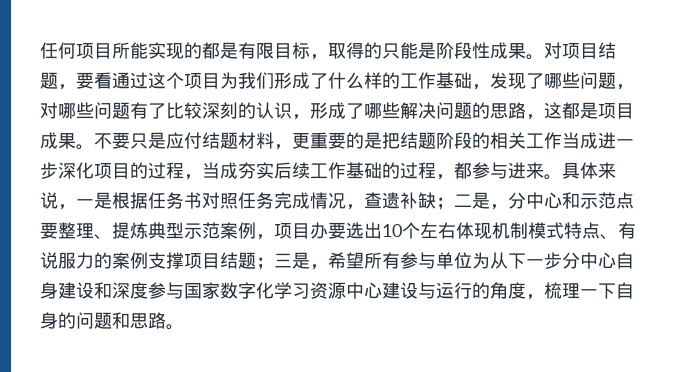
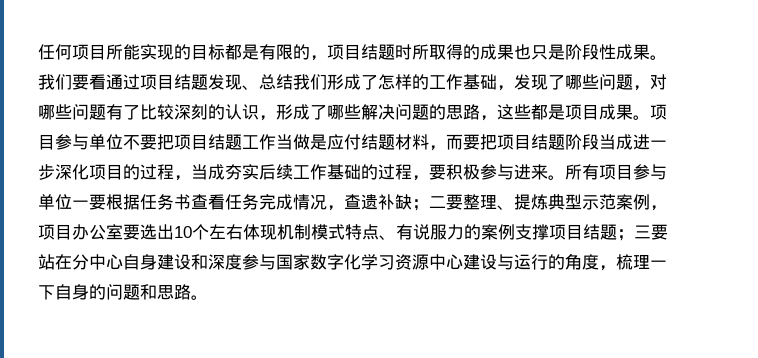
(202, 50) none -> [191,44,225,60] 目标
[274,42,616,60] [40,72,238,90] 目标，取得的只能是阶段性成果。对项目结题，要看通过这个项目为 -> [293,44,667,61] [38,74,293,90] 的，项目结题时所取得的成果也只是阶段性成果。我们要看通过项目结题发现、总结
[328,72,364,89] 什么 -> [378,74,395,90] 怎
(562, 110) none -> [514,104,531,119] 些
[94,132,562,150] 不要只是应付结题材料，更重要的是把结题阶段的相关工作 -> [650,104,667,120] [38,134,599,151] 项目参与单位不要把项目结题工作当做是应付结题材料，而要把项目结题阶段
[454,162,472,179] 都 -> [429,164,480,180] 要积极
[562,162,616,179] [40,192,112,210] 具体来说，一是 -> [565,164,667,180] [38,194,106,210] 所有项目参与单位一要
[202,192,238,209] 对照 -> [191,194,225,210] 查看
[472,192,634,210] 是，分中心和示范点 -> (446, 202) none
(328, 230) none -> [89,224,123,240] 公室
[292,252,562,270] 是，希望所有参与单位为从下一步 -> [651,224,668,240] [38,254,72,270] 要站在

